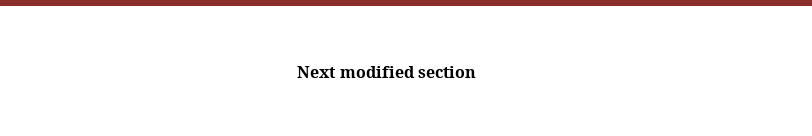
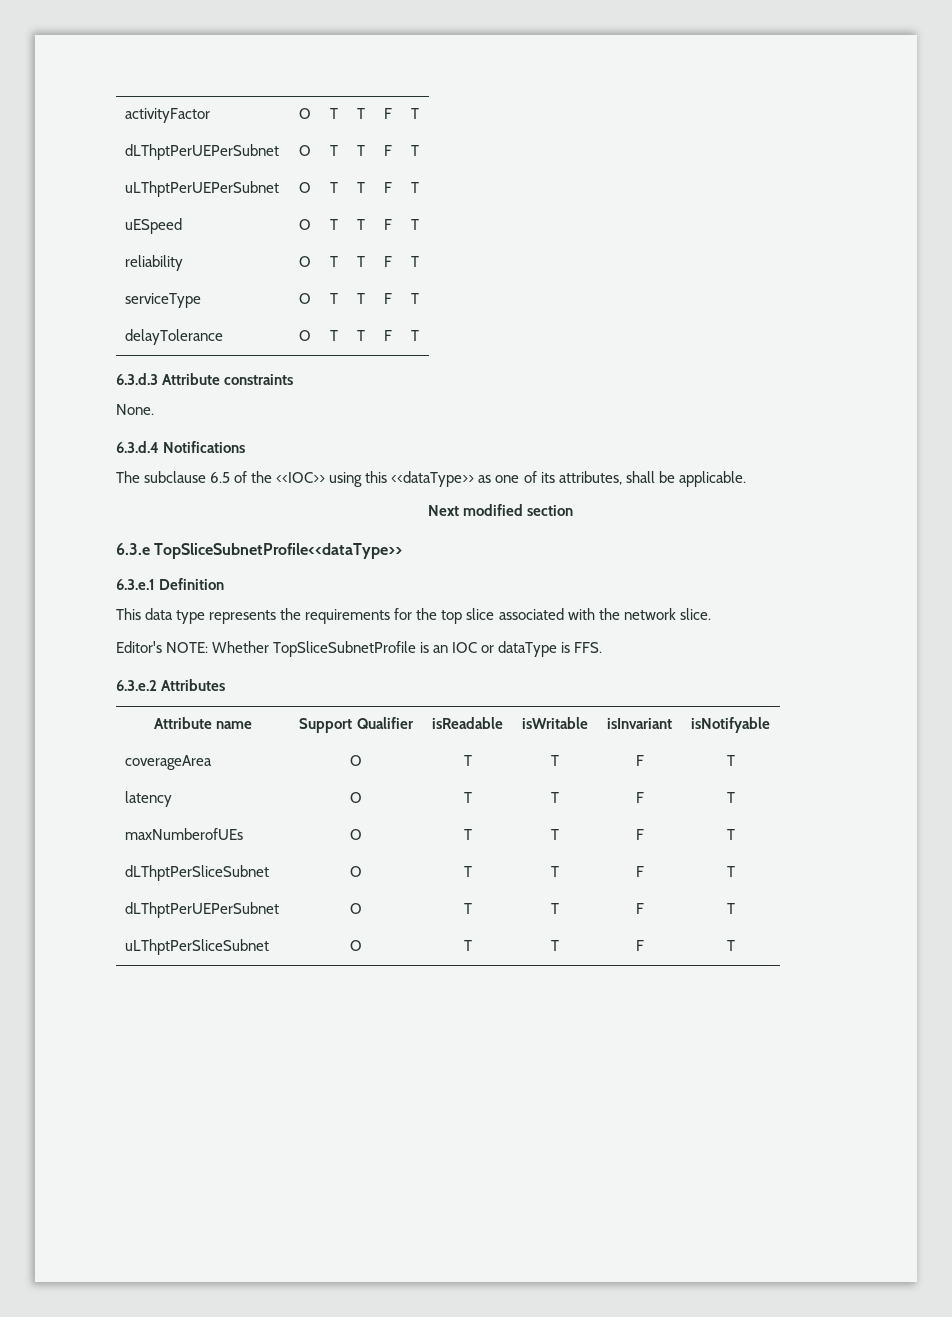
[297,66,476,78] Next modified section -> [125,108,211,123] [299,108,311,119] [330,108,338,119] [357,108,365,119] [384,108,392,119] [411,108,419,119] [125,144,280,160] [299,145,311,156] [330,145,338,156] [357,145,365,156] [384,145,392,156] [411,145,419,156] [125,181,280,197] [299,182,311,193] [330,182,338,193] [357,182,365,193] [384,182,392,193] [411,182,419,193] [125,218,183,234] [299,219,311,230] [330,219,338,230] [357,219,365,230] [384,219,392,230] [411,219,419,230] [125,255,184,271] [299,256,311,267] [330,256,338,267] [357,256,365,267] [384,256,392,267] [411,256,419,267] [125,293,202,308] [299,293,311,304] [330,293,338,304] [357,293,365,304] [384,293,392,304] [411,293,419,304] [125,329,224,345] [299,330,311,341] [330,330,338,341] [357,330,365,341] [384,330,392,341] [411,330,419,341] [116,373,294,385] [116,404,154,415] [116,441,246,453] [116,471,746,487] [427,504,574,516] [116,543,403,559] [116,578,225,590] [116,608,711,624] [116,641,603,657] [116,679,226,691] [153,717,253,729] [299,717,414,733] [432,717,503,729] [522,717,588,729] [607,718,672,729] [691,717,770,733] [125,755,213,770] [350,755,362,766] [463,755,472,766] [551,755,559,766] [635,755,644,766] [726,755,735,766] [125,791,173,807] [350,792,362,803] [463,792,472,803] [551,792,559,803] [635,792,644,803] [726,792,735,803] [125,828,244,840] [350,829,362,840] [463,829,472,840] [551,829,559,840] [635,829,644,840] [726,829,735,840] [125,865,270,881] [350,866,362,877] [463,866,472,877] [551,866,559,877] [635,866,644,877] [726,866,735,877] [125,902,280,918] [350,903,362,914] [463,903,472,914] [551,903,559,914] [635,903,644,914] [726,903,735,914] [125,939,270,955] [350,940,362,951] [463,940,472,951] [551,940,559,951] [635,940,644,951] [726,940,735,951] activityFactor | O | T | T | F | T // dLThptPerUEPerSubnet | O | T | T | F | T // uLThptPerUEPerSubnet | O | T | T | F | T // uESpeed | O | T | T | F | T // reliability | O | T | T | F | T // serviceType | O | T | T | F | T // delayTolerance | O | T | T | F | T // 6.3.d.3 Attribute constraints // None. // 6.3.d.4 Notifications // The subclause 6.5 of the <<IOC>> using this <<dataType>> as one of its attributes, shall be applicable. // Next modified section // 6.3.e TopSliceSubnetProfile<<dataType>> // 6.3.e.1 Definition // This data type represents the requirements for the top slice associated with the network slice. // Editor's NOTE: Whether TopSliceSubnetProfile is an IOC or dataType is FFS. // 6.3.e.2 Attributes // Attribute name | Support Qualifier | isReadable | isWritable | isInvariant | isNotifyable // coverageArea | O | T | T | F | T // latency | O | T | T | F | T // maxNumberofUEs | O | T | T | F | T // dLThptPerSliceSubnet | O | T | T | F | T // dLThptPerUEPerSubnet | O | T | T | F | T // uLThptPerSliceSubnet | O | T | T | F | T

